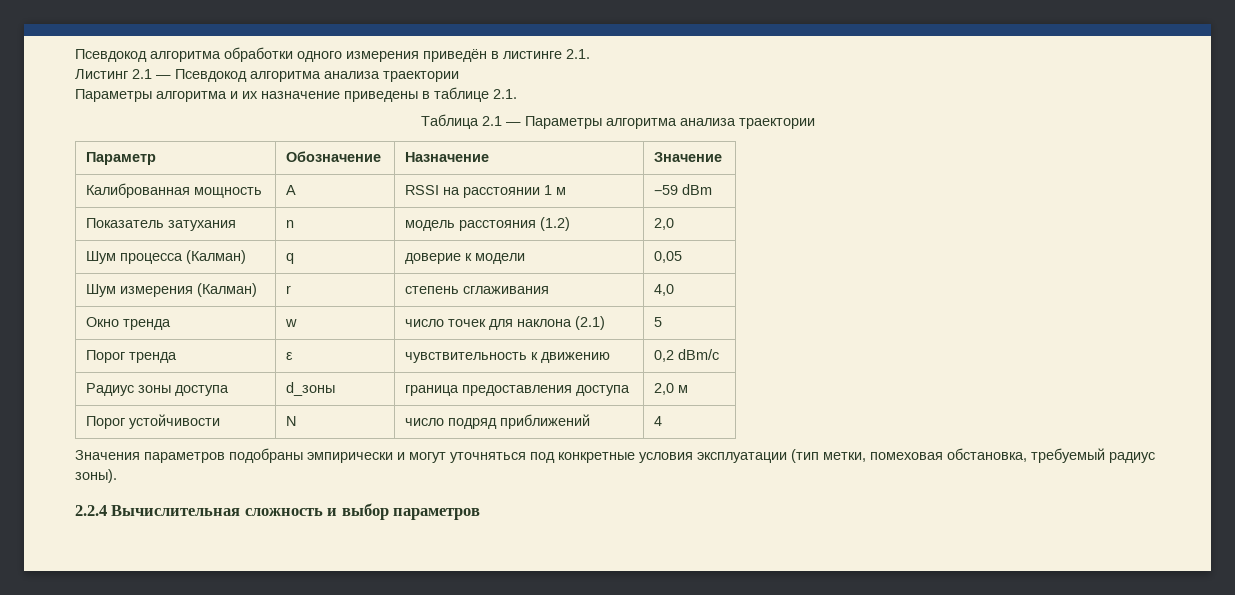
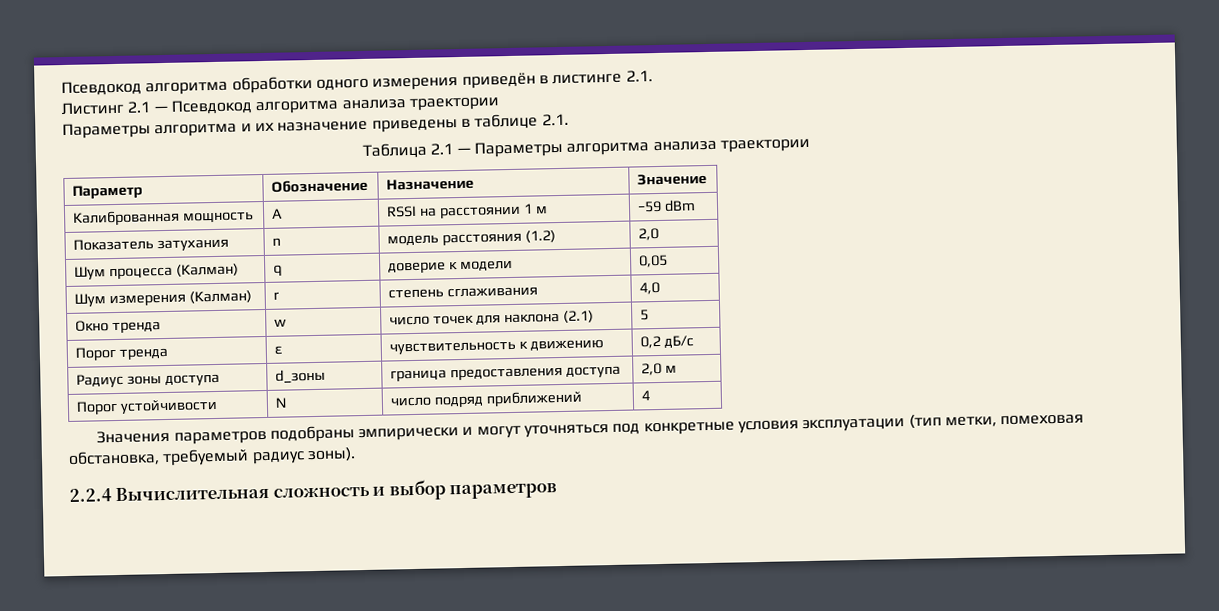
[678,349,720,360] dBm/с -> [663,335,694,348] дБ/с

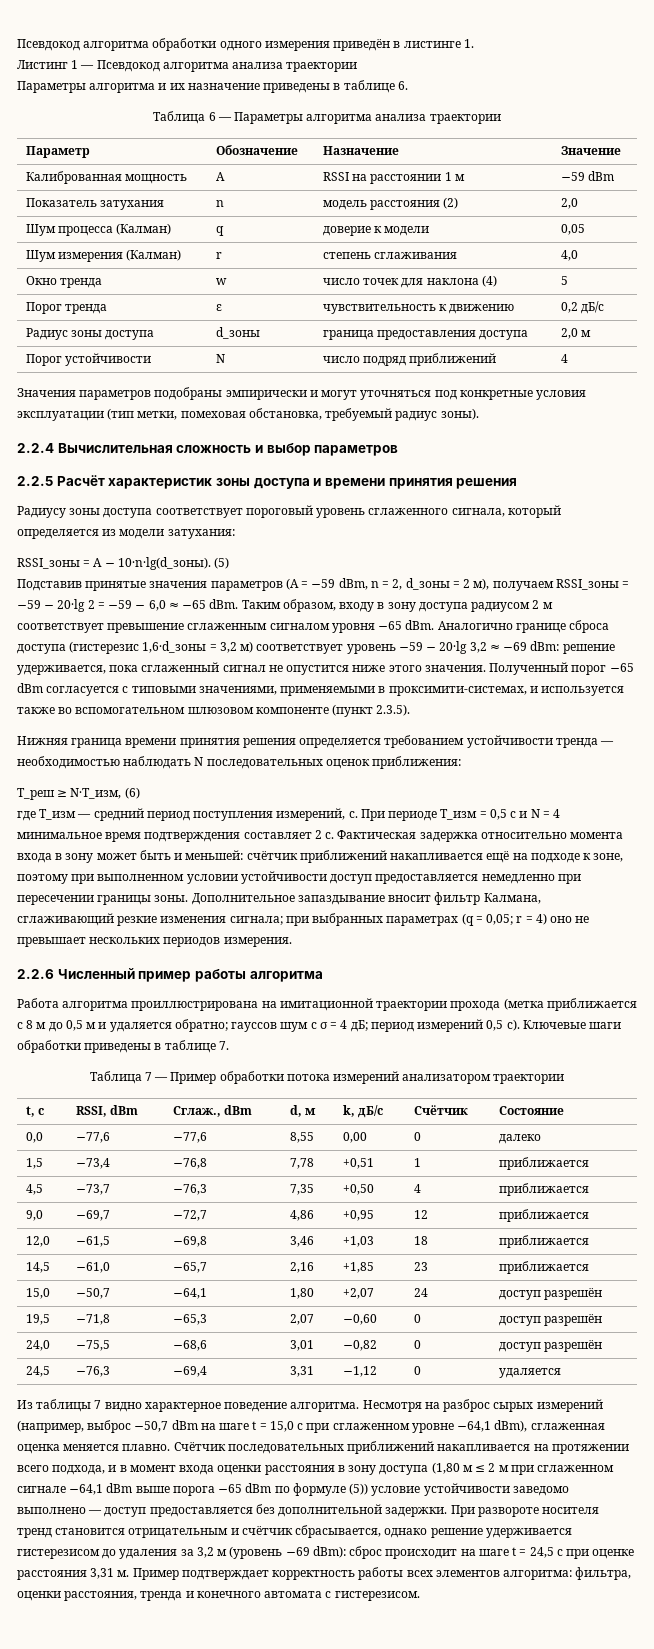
[625,70,653,82] 2.1. -> [463,39,474,48] 1.
[127,101,151,113] 2.1 -> [71,60,79,69] 1
[541,113,569,126] [362,142,454,159] 2.1. // Таблица 2.1 -> [397,81,408,90] [153,111,216,124] 6. // Таблица 6
[524,230,556,243] (1.2) -> [443,197,459,209] (2)
[562,310,594,323] (2.1) -> [481,275,497,287] (4)
(558, 491) none -> [17,475,518,489] [17,505,561,518] [17,529,235,539] [17,557,230,570] [17,578,630,591] [17,599,553,612] [17,620,610,633] [17,641,615,654] [17,662,634,675] [17,683,625,696] [17,704,411,717] [17,735,615,748] [17,756,462,769] [17,787,140,800] [17,808,561,821] [17,830,624,842] [17,850,624,863] [17,871,581,884] [17,892,541,905] [17,913,590,926] [17,937,292,947] [17,968,323,982] [17,998,637,1011] [17,1019,622,1032] [17,1040,229,1053] [89,1071,565,1084] [25,1106,45,1117] [75,1105,139,1117] [172,1105,253,1117] [289,1105,317,1117] [342,1105,384,1118] [413,1105,468,1115] [498,1106,564,1115] [25,1132,43,1143] [75,1132,110,1143] [172,1132,207,1143] [289,1132,314,1143] [342,1132,367,1143] [413,1132,421,1141] [498,1134,541,1144] [25,1158,43,1169] [75,1158,110,1169] [172,1158,207,1169] [289,1158,314,1169] [342,1158,374,1169] [413,1158,421,1167] [498,1157,589,1170] [25,1184,43,1195] [75,1184,110,1195] [172,1184,207,1195] [289,1184,314,1195] [342,1184,374,1195] [413,1184,421,1193] [498,1183,589,1196] [25,1210,43,1221] [75,1210,110,1221] [172,1210,207,1221] [289,1210,314,1221] [342,1210,374,1221] [413,1210,428,1219] [498,1209,589,1222] [25,1236,50,1247] [75,1236,110,1247] [172,1236,207,1247] [289,1236,314,1247] [342,1236,374,1247] [413,1236,428,1245] [498,1235,589,1248] [25,1262,50,1273] [75,1262,110,1273] [172,1262,207,1273] [289,1262,314,1273] [342,1262,374,1273] [413,1262,428,1271] [498,1261,589,1274] [25,1288,50,1299] [75,1288,110,1299] [172,1288,207,1299] [289,1288,314,1299] [342,1288,374,1299] [413,1288,428,1297] [498,1288,603,1300] [25,1314,50,1325] [75,1314,110,1325] [172,1314,207,1325] [289,1314,314,1325] [342,1314,377,1325] [413,1314,421,1323] [498,1314,603,1326] [25,1340,50,1351] [75,1340,110,1351] [172,1340,207,1351] [289,1340,314,1351] [342,1340,377,1351] [413,1340,421,1349] [498,1340,603,1352] [25,1366,50,1377] [75,1366,110,1377] [172,1366,207,1377] [289,1366,314,1377] [342,1366,377,1377] [413,1366,421,1375] [498,1368,561,1378] [17,1399,603,1412] [17,1420,605,1433] [17,1441,629,1454] [17,1462,615,1475] [17,1483,569,1496] [17,1504,600,1517] [17,1525,572,1538] [17,1546,635,1559] [17,1567,632,1580] [17,1591,420,1601] // 2.2.5 Расчёт характеристик зоны доступа и времени принятия решения // Радиусу зоны доступа соответствует пороговый уровень сглаженного сигнала, который определяется из модели затухания: // RSSI_зоны = A − 10·n·lg(d_зоны). (5) // Подставив принятые значения параметров (A = −59 dBm, n = 2, d_зоны = 2 м), получаем RSSI_зоны = −59 − 20·lg 2 = −59 − 6,0 ≈ −65 dBm. Таким образом, входу в зону доступа радиусом 2 м соответствует превышение сглаженным сигналом уровня −65 dBm. Аналогично границе сброса доступа (гистерезис 1,6·d_зоны = 3,2 м) соответствует уровень −59 − 20·lg 3,2 ≈ −69 dBm: решение удерживается, пока сглаженный сигнал не опустится ниже этого значения. Полученный порог −65 dBm согласуется с типовыми значениями, применяемыми в проксимити-системах, и используется также во вспомогательном шлюзовом компоненте (пункт 2.3.5). // Нижняя граница времени принятия решения определяется требованием устойчивости тренда — необходимостью наблюдать N последовательных оценок приближения: // T_реш ≥ N·T_изм, (6) // где T_изм — средний период поступления измерений, с. При периоде T_изм = 0,5 с и N = 4 минимальное время подтверждения составляет 2 с. Фактическая задержка относительно момента входа в зону может быть и меньшей: счётчик приближений накапливается ещё на подходе к зоне, поэтому при выполненном условии устойчивости доступ предоставляется немедленно при пересечении границы зоны. Дополнительное запаздывание вносит фильтр Калмана, сглаживающий резкие изменения сигнала; при выбранных параметрах (q = 0,05; r = 4) оно не превышает нескольких периодов измерения. // 2.2.6 Численный пример работы алгоритма // Работа алгоритма проиллюстрирована на имитационной траектории прохода (метка приближается с 8 м до 0,5 м и удаляется обратно; гауссов шум с σ = 4 дБ; период измерений 0,5 с). Ключевые шаги обработки приведены в таблице 7. // Таблица 7 — Пример обработки потока измерений анализатором траектории // t, с | RSSI, dBm | Сглаж., dBm | d, м | k, дБ/с | Счётчик | Состояние // 0,0 | −77,6 | −77,6 | 8,55 | 0,00 | 0 | далеко // 1,5 | −73,4 | −76,8 | 7,78 | +0,51 | 1 | приближается // 4,5 | −73,7 | −76,3 | 7,35 | +0,50 | 4 | приближается // 9,0 | −69,7 | −72,7 | 4,86 | +0,95 | 12 | приближается // 12,0 | −61,5 | −69,8 | 3,46 | +1,03 | 18 | приближается // 14,5 | −61,0 | −65,7 | 2,16 | +1,85 | 23 | приближается // 15,0 | −50,7 | −64,1 | 1,80 | +2,07 | 24 | доступ разрешён // 19,5 | −71,8 | −65,3 | 2,07 | −0,60 | 0 | доступ разрешён // 24,0 | −75,5 | −68,6 | 3,01 | −0,82 | 0 | доступ разрешён // 24,5 | −76,3 | −69,4 | 3,31 | −1,12 | 0 | удаляется // Из таблицы 7 видно характерное поведение алгоритма. Несмотря на разброс сырых измерений (например, выброс −50,7 dBm на шаге t = 15,0 с при сглаженном уровне −64,1 dBm), сглаженная оценка меняется плавно. Счётчик последовательных приближений накапливается на протяжении всего подхода, и в момент входа оценки расстояния в зону доступа (1,80 м ≤ 2 м при сглаженном сигнале −64,1 dBm выше порога −65 dBm по формуле (5)) условие устойчивости заведомо выполнено — доступ предоставляется без дополнительной задержки. При развороте носителя тренд становится отрицательным и счётчик сбрасывается, однако решение удерживается гистерезисом до удаления за 3,2 м (уровень −69 dBm): сброс происходит на шаге t = 24,5 с при оценке расстояния 3,31 м. Пример подтверждает корректность работы всех элементов алгоритма: фильтра, оценки расстояния, тренда и конечного автомата с гистерезисом.

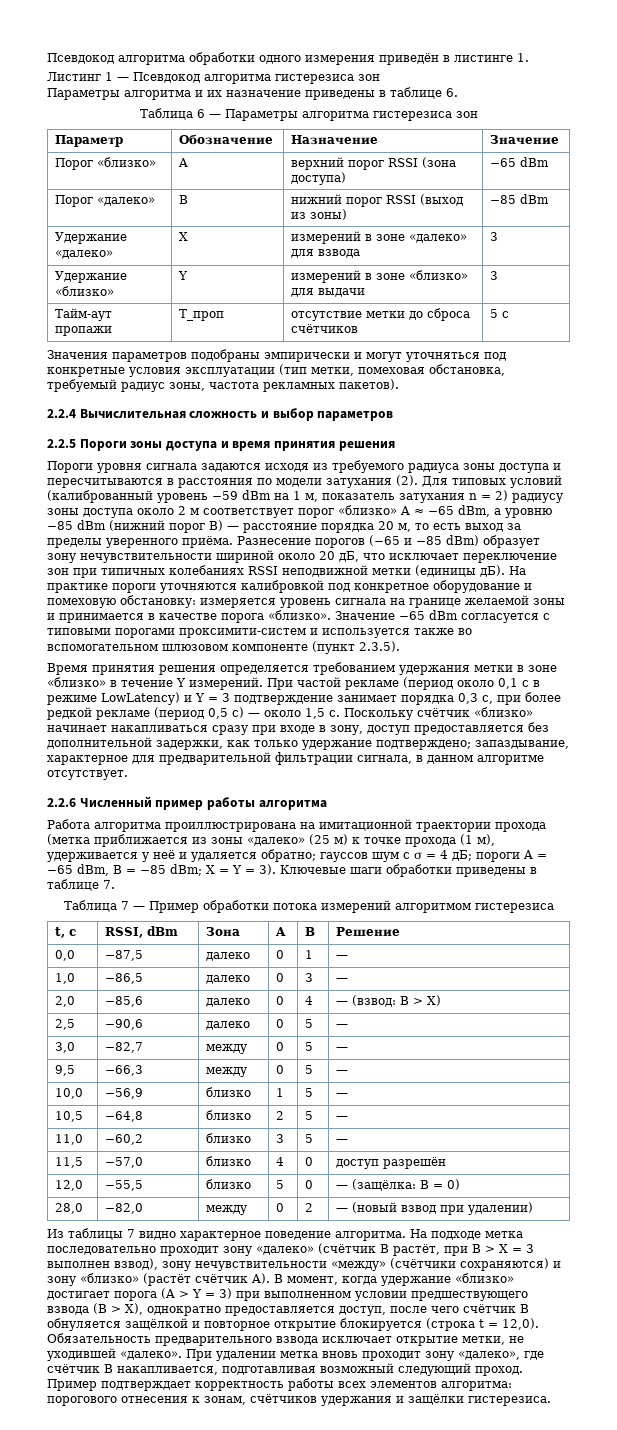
[232,62,358,72] анализа траектории -> [275,74,380,84] гистерезиса зон
[375,114,501,124] анализа траектории -> [372,111,478,121] гистерезиса зон
[25,171,188,184] [215,172,225,181] [322,172,465,184] [560,171,615,181] [25,198,165,210] [215,200,224,207] [322,197,459,210] [560,198,578,209] [25,223,172,236] [215,226,224,236] [322,226,430,236] [560,224,585,235] [25,249,182,262] [215,252,222,259] [322,252,458,259] [560,250,578,261] [25,276,103,288] [215,278,227,285] [322,275,497,288] [560,276,568,285] [25,302,108,314] [215,304,222,311] [322,304,515,314] [560,301,605,314] [25,328,155,340] [215,327,260,339] [322,330,529,340] [560,328,592,339] [25,353,152,366] [215,354,225,363] [322,353,497,366] [560,354,568,363] Калиброванная мощность | A | RSSI на расстоянии 1 м | −59 dBm // Показатель затухания | n | модель расстояния (2) | 2,0 // Шум процесса (Калман) | q | доверие к модели | 0,05 // Шум измерения (Калман) | r | степень сглаживания | 4,0 // Окно тренда | w | число точек для наклона (4) | 5 // Порог тренда | ε | чувствительность к движению | 0,2 дБ/с // Радиус зоны доступа | d_зоны | граница предоставления доступа | 2,0 м // Порог устойчивости | N | число подряд приближений | 4 -> [55,157,157,170] [178,158,189,167] [291,157,457,170] [291,172,347,185] [490,157,550,167] [55,195,156,207] [179,195,189,204] [291,194,464,207] [291,209,348,220] [490,194,550,204] [55,232,128,244] [55,250,114,259] [179,232,189,241] [291,231,468,244] [291,249,361,258] [490,232,499,241] [55,271,128,283] [55,286,115,296] [178,271,189,280] [291,270,469,283] [291,288,366,297] [490,271,499,280] [55,308,113,321] [55,326,113,336] [179,309,225,321] [291,308,471,321] [291,324,359,333] [490,309,510,318] Порог «близко» | A | верхний порог RSSI (зона доступа) | −65 dBm // Порог «далеко» | B | нижний порог RSSI (выход из зоны) | −85 dBm // Удержание «далеко» | X | измерений в зоне «далеко» для взвода | 3 // Удержание «близко» | Y | измерений в зоне «близко» для выдачи | 3 // Тайм-аут пропажи | T_проп | отсутствие метки до сброса счётчиков | 5 с
[440,408,479,420] зоны). -> [169,379,399,392] зоны, частота рекламных пакетов).
[56,475,385,489] Расчёт характеристик зоны доступа и времени -> [79,439,271,451] Пороги зоны доступа и время
[17,505,561,518] [17,529,235,539] [17,557,230,570] [17,578,630,591] [17,599,553,612] [17,620,610,633] [17,641,615,654] [17,662,607,675] Радиусу зоны доступа соответствует пороговый уровень сглаженного сигнала, который определяется из модели затухания: // RSSI_зоны = A − 10·n·lg(d_зоны). (5) // Подставив принятые значения параметров (A = −59 dBm, n = 2, d_зоны = 2 м), получаем RSSI_зоны = −59 − 20·lg 2 = −59 − 6,0 ≈ −65 dBm. Таким образом, входу в зону доступа радиусом 2 м соответствует превышение сглаженным сигналом уровня −65 dBm. Аналогично границе сброса доступа (гистерезис 1,6·d_зоны = 3,2 м) соответствует уровень −59 − 20·lg 3,2 ≈ −69 dBm: решение удерживается, пока сглаженный сигнал не опустится ниже этого значения. Полученный порог -> [47,460,561,473] [47,475,562,488] [47,490,563,503] [47,505,552,518] [47,520,521,533] [47,535,540,548] [47,550,557,563] [47,565,526,578] [47,580,532,593] [47,595,565,608] [47,610,395,623] Пороги уровня сигнала задаются исходя из требуемого радиуса зоны доступа и пересчитываются в расстояния по модели затухания (2). Для типовых условий (калиброванный уровень −59 dBm на 1 м, показатель затухания n = 2) радиусу зоны доступа около 2 м соответствует порог «близко» A ≈ −65 dBm, а уровню −85 dBm (нижний порог B) — расстояние порядка 20 м, то есть выход за пределы уверенного приёма. Разнесение порогов (−65 и −85 dBm) образует зону нечувствительности шириной около 20 дБ, что исключает переключение зон при типичных колебаниях RSSI неподвижной метки (единицы дБ). На практике пороги уточняются калибровкой под конкретное оборудование и помеховую обстановку: измеряется уровень сигнала на границе желаемой зоны и принимается в качестве порога «близко». Значение
[198,686,527,696] значениями, применяемыми в проксимити-системах, -> [115,628,306,638] порогами проксимити-систем
[17,736,177,748] Нижняя граница времени -> [47,663,88,675] Время
[466,735,615,748] [17,756,462,769] [17,787,140,800] [17,808,561,821] [17,830,624,842] [17,850,624,863] [17,871,581,884] [17,892,541,905] [17,913,590,926] [17,937,292,947] устойчивости тренда — необходимостью наблюдать N последовательных оценок приближения: // T_реш ≥ N·T_изм, (6) // где T_изм — средний период поступления измерений, с. При периоде T_изм = 0,5 с и N = 4 минимальное время подтверждения составляет 2 с. Фактическая задержка относительно момента входа в зону может быть и меньшей: счётчик приближений накапливается ещё на подходе к зоне, поэтому при выполненном условии устойчивости доступ предоставляется немедленно при пересечении границы зоны. Дополнительное запаздывание вносит фильтр Калмана, сглаживающий резкие изменения сигнала; при выбранных параметрах (q = 0,05; r = 4) оно не превышает нескольких периодов измерения. -> [399,665,557,675] [47,677,540,690] [47,692,561,705] [47,707,533,720] [47,722,549,735] [47,737,569,750] [47,752,544,765] [47,770,128,780] удержания метки в зоне «близко» в течение Y измерений. При частой рекламе (период около 0,1 с в режиме LowLatency) и Y = 3 подтверждение занимает порядка 0,3 с, при более редкой рекламе (период 0,5 с) — около 1,5 с. Поскольку счётчик «близко» начинает накапливаться сразу при входе в зону, доступ предоставляется без дополнительной задержки, как только удержание подтверждено; запаздывание, характерное для предварительной фильтрации сигнала, в данном алгоритме отсутствует.
[17,1020,97,1032] с 8 м до 0,5 м -> [192,834,495,847] [47,850,175,862] из зоны «далеко» (25 м) к точке прохода (1 м), удерживается у неё
[370,1019,520,1032] период измерений 0,5 с). -> [476,850,547,862] [47,864,276,876] пороги A = −65 dBm, B = −85 dBm; X = Y = 3).
[402,1074,565,1084] анализатором траектории -> [394,903,554,913] алгоритмом гистерезиса
[172,1105,253,1117] [289,1105,317,1117] [342,1105,384,1118] [413,1105,468,1115] [498,1106,564,1115] [25,1132,43,1143] [75,1132,110,1143] [172,1132,207,1143] [289,1132,314,1143] [342,1132,367,1143] [413,1132,421,1141] [498,1134,541,1144] [25,1158,43,1169] [75,1158,110,1169] [172,1158,207,1169] [289,1158,314,1169] [342,1158,374,1169] [413,1158,421,1167] [498,1157,589,1170] [25,1184,43,1195] [75,1184,110,1195] [172,1184,207,1195] [289,1184,314,1195] [342,1184,374,1195] [413,1184,421,1193] [498,1183,589,1196] [25,1210,43,1221] [75,1210,110,1221] [172,1210,207,1221] [289,1210,314,1221] [342,1210,374,1221] [413,1210,428,1219] [498,1209,589,1222] [25,1236,50,1247] [75,1236,110,1247] [172,1236,207,1247] [289,1236,314,1247] [342,1236,374,1247] [413,1236,428,1245] [498,1235,589,1248] [25,1262,50,1273] [75,1262,110,1273] [172,1262,207,1273] [289,1262,314,1273] [342,1262,374,1273] [413,1262,428,1271] [498,1261,589,1274] [25,1288,50,1299] [75,1288,110,1299] [172,1288,207,1299] [289,1288,314,1299] [342,1288,374,1299] [413,1288,428,1297] [498,1288,603,1300] [25,1314,50,1325] [75,1314,110,1325] [172,1314,207,1325] [289,1314,314,1325] [342,1314,377,1325] [413,1314,421,1323] [498,1314,603,1326] [25,1340,50,1351] [75,1340,110,1351] [172,1340,207,1351] [289,1340,314,1351] [342,1340,377,1351] [413,1340,421,1349] [498,1340,603,1352] [25,1366,50,1377] [75,1366,110,1377] [172,1366,207,1377] [289,1366,314,1377] [342,1366,377,1377] [413,1366,421,1375] [498,1368,561,1378] Сглаж., dBm | d, м | k, дБ/с | Счётчик | Состояние // 0,0 | −77,6 | −77,6 | 8,55 | 0,00 | 0 | далеко // 1,5 | −73,4 | −76,8 | 7,78 | +0,51 | 1 | приближается // 4,5 | −73,7 | −76,3 | 7,35 | +0,50 | 4 | приближается // 9,0 | −69,7 | −72,7 | 4,86 | +0,95 | 12 | приближается // 12,0 | −61,5 | −69,8 | 3,46 | +1,03 | 18 | приближается // 14,5 | −61,0 | −65,7 | 2,16 | +1,85 | 23 | приближается // 15,0 | −50,7 | −64,1 | 1,80 | +2,07 | 24 | доступ разрешён // 19,5 | −71,8 | −65,3 | 2,07 | −0,60 | 0 | доступ разрешён // 24,0 | −75,5 | −68,6 | 3,01 | −0,82 | 0 | доступ разрешён // 24,5 | −76,3 | −69,4 | 3,31 | −1,12 | 0 | удаляется -> [206,927,241,936] [275,927,287,936] [305,927,316,936] [336,927,401,936] [55,950,76,961] [105,950,144,961] [206,952,251,961] [276,950,285,959] [305,950,314,959] [336,955,349,959] [55,973,76,984] [105,973,144,984] [206,975,251,984] [276,973,285,982] [305,973,314,982] [336,978,349,982] [55,996,76,1007] [105,996,144,1007] [206,998,251,1007] [276,996,285,1005] [305,996,314,1005] [336,995,442,1007] [55,1019,76,1030] [105,1019,144,1030] [206,1021,251,1030] [276,1019,285,1028] [305,1019,314,1028] [336,1024,349,1028] [55,1042,76,1053] [105,1042,144,1053] [206,1044,248,1054] [276,1042,285,1051] [305,1042,314,1051] [336,1047,349,1051] [55,1065,76,1076] [105,1065,144,1076] [206,1067,248,1077] [276,1065,285,1074] [305,1065,314,1074] [336,1070,349,1074] [55,1088,84,1099] [105,1088,144,1099] [206,1087,252,1097] [276,1088,285,1097] [305,1088,314,1097] [336,1093,349,1097] [55,1111,84,1122] [105,1111,144,1122] [206,1110,252,1120] [276,1111,285,1120] [305,1111,314,1120] [336,1116,349,1120] [55,1134,84,1145] [105,1134,144,1145] [206,1133,252,1143] [276,1134,285,1143] [305,1134,314,1143] [336,1139,349,1143] [55,1157,84,1168] [105,1157,144,1168] [206,1156,252,1166] [276,1157,285,1166] [305,1157,314,1166] [336,1157,447,1169] [55,1180,84,1191] [105,1180,144,1191] [206,1179,252,1189] [276,1180,285,1189] [305,1180,314,1189] [336,1179,461,1191] [55,1203,84,1214] [105,1203,144,1214] [206,1205,248,1215] [276,1203,285,1212] [305,1203,314,1212] [336,1202,534,1215] Зона | A | B | Решение // 0,0 | −87,5 | далеко | 0 | 1 | — // 1,0 | −86,5 | далеко | 0 | 3 | — // 2,0 | −85,6 | далеко | 0 | 4 | — (взвод: B > X) // 2,5 | −90,6 | далеко | 0 | 5 | — // 3,0 | −82,7 | между | 0 | 5 | — // 9,5 | −66,3 | между | 0 | 5 | — // 10,0 | −56,9 | близко | 1 | 5 | — // 10,5 | −64,8 | близко | 2 | 5 | — // 11,0 | −60,2 | близко | 3 | 5 | — // 11,5 | −57,0 | близко | 4 | 0 | доступ разрешён // 12,0 | −55,5 | близко | 5 | 0 | — (защёлка: B = 0) // 28,0 | −82,0 | между | 0 | 2 | — (новый взвод при удалении)
[362,1399,603,1412] [17,1420,605,1433] [17,1441,629,1454] [17,1462,615,1475] [17,1483,569,1496] [17,1504,600,1517] [17,1525,572,1538] [17,1546,635,1559] [17,1568,130,1580] Несмотря на разброс сырых измерений (например, выброс −50,7 dBm на шаге t = 15,0 с при сглаженном уровне −64,1 dBm), сглаженная оценка меняется плавно. Счётчик последовательных приближений накапливается на протяжении всего подхода, и в момент входа оценки расстояния в зону доступа (1,80 м ≤ 2 м при сглаженном сигнале −64,1 dBm выше порога −65 dBm по формуле (5)) условие устойчивости заведомо выполнено — доступ предоставляется без дополнительной задержки. При развороте носителя тренд становится отрицательным и счётчик сбрасывается, однако решение удерживается гистерезисом до удаления за 3,2 м (уровень −69 dBm): сброс происходит на шаге t = 24,5 с при оценке расстояния 3,31 м. -> [410,1229,523,1240] [47,1243,534,1256] [47,1258,561,1271] [47,1273,514,1286] [47,1288,528,1301] [47,1303,529,1316] [47,1318,539,1331] [47,1333,524,1346] [47,1348,544,1361] [47,1363,523,1376] На подходе метка последовательно проходит зону «далеко» (счётчик B растёт, при B > X = 3 выполнен взвод), зону нечувствительности «между» (счётчики сохраняются) и зону «близко» (растёт счётчик A). В момент, когда удержание «близко» достигает порога (A > Y = 3) при выполненном условии предшествующего взвода (B > X), однократно предоставляется доступ, после чего счётчик B обнуляется защёлкой и повторное открытие блокируется (строка t = 12,0). Обязательность предварительного взвода исключает открытие метки, не уходившей «далеко». При удалении метка вновь проходит зону «далеко», где счётчик B накапливается, подготавливая возможный следующий проход.
[575,1567,632,1580] [17,1591,420,1601] фильтра, оценки расстояния, тренда и конечного автомата с гистерезисом. -> [47,1394,551,1406] порогового отнесения к зонам, счётчиков удержания и защёлки гистерезиса.

